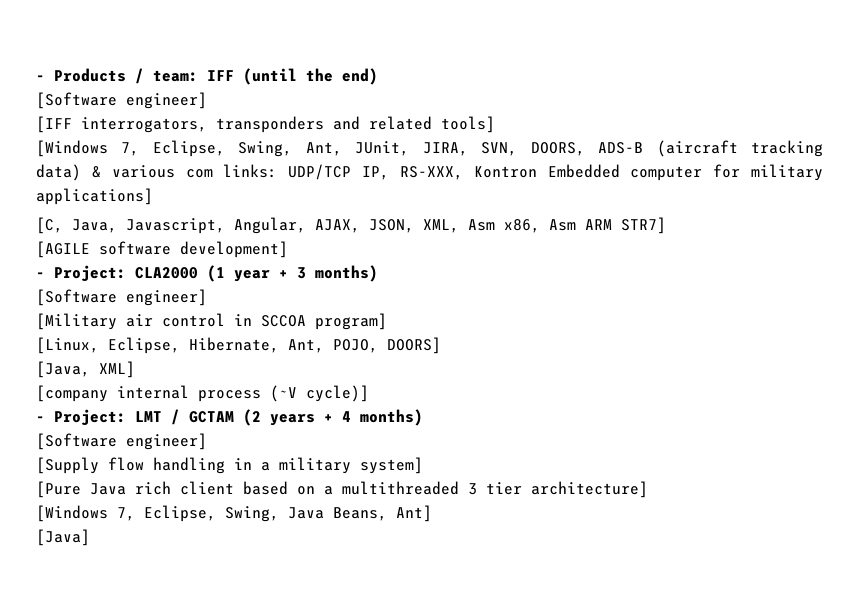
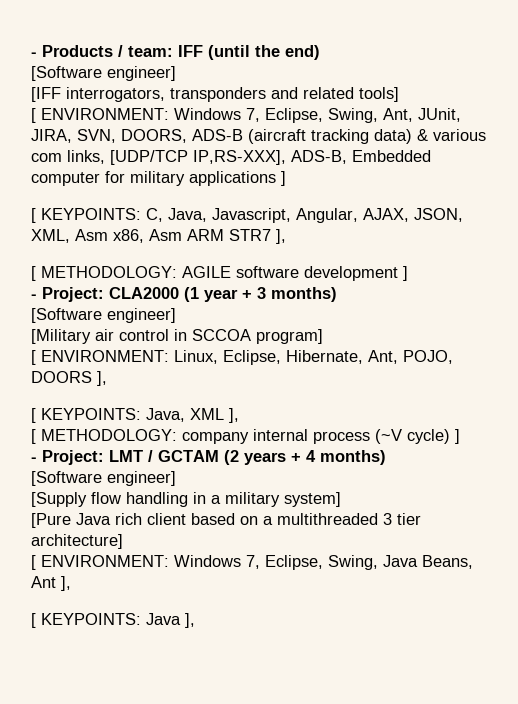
[36,140,108,157] [Windows -> [31,108,241,123] [ ENVIRONMENT: Windows
[223,164,824,181] [36,188,153,205] [36,217,63,234] links: UDP/TCP IP, RS-XXX, Kontron Embedded computer for military applications] // [C, -> [67,150,431,165] [31,171,286,186] [31,208,163,223] links, [UDP/TCP IP,RS-XXX], ADS-B, Embedded computer for military applications ] // [ KEYPOINTS: C,
[621,217,666,234] [36,241,288,258] STR7] // [AGILE software development] -> [229,229,286,244] [31,266,408,281] STR7 ], // [ METHODOLOGY: AGILE software development ]
[36,337,99,354] [Linux, -> [31,350,218,365] [ ENVIRONMENT: Linux,
[387,337,441,354] [36,361,135,378] [36,385,108,402] DOORS] // [Java, XML] // [company -> [31,371,107,386] [31,408,239,423] [31,429,249,444] DOORS ], // [ KEYPOINTS: Java, XML ], // [ METHODOLOGY: company
[306,385,369,402] cycle)] -> [407,429,460,444] cycle) ]
[36,505,108,522] [Windows -> [31,555,241,570] [ ENVIRONMENT: Windows
[396,505,432,522] [36,529,90,546] Ant] // [Java] -> [31,576,71,591] [31,613,195,628] Ant ], // [ KEYPOINTS: Java ],

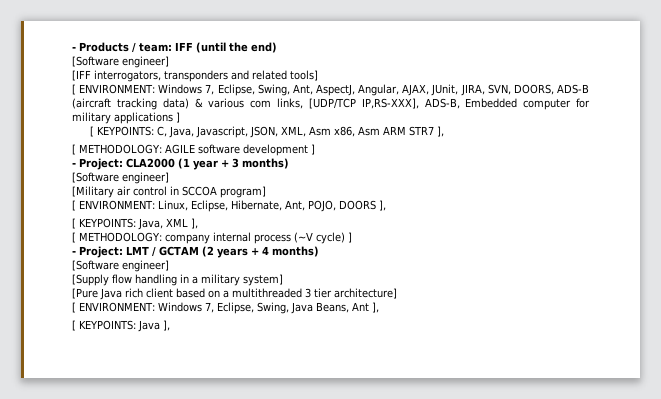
(413, 115) none -> [315,84,430,96] AspectJ, Angular, AJAX,
[296,208,409,223] Angular, AJAX, -> (248, 132) none

